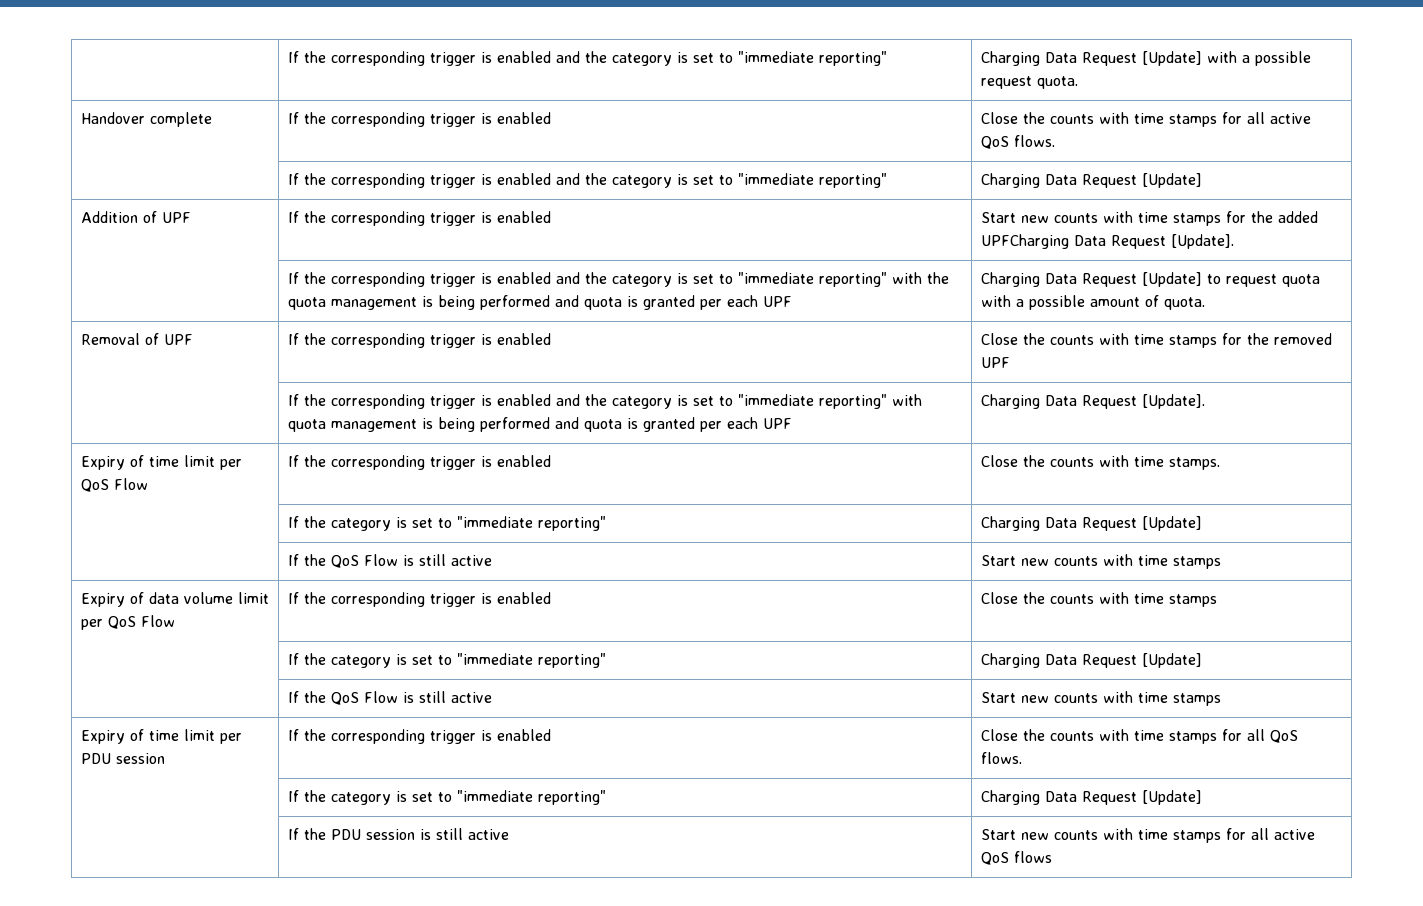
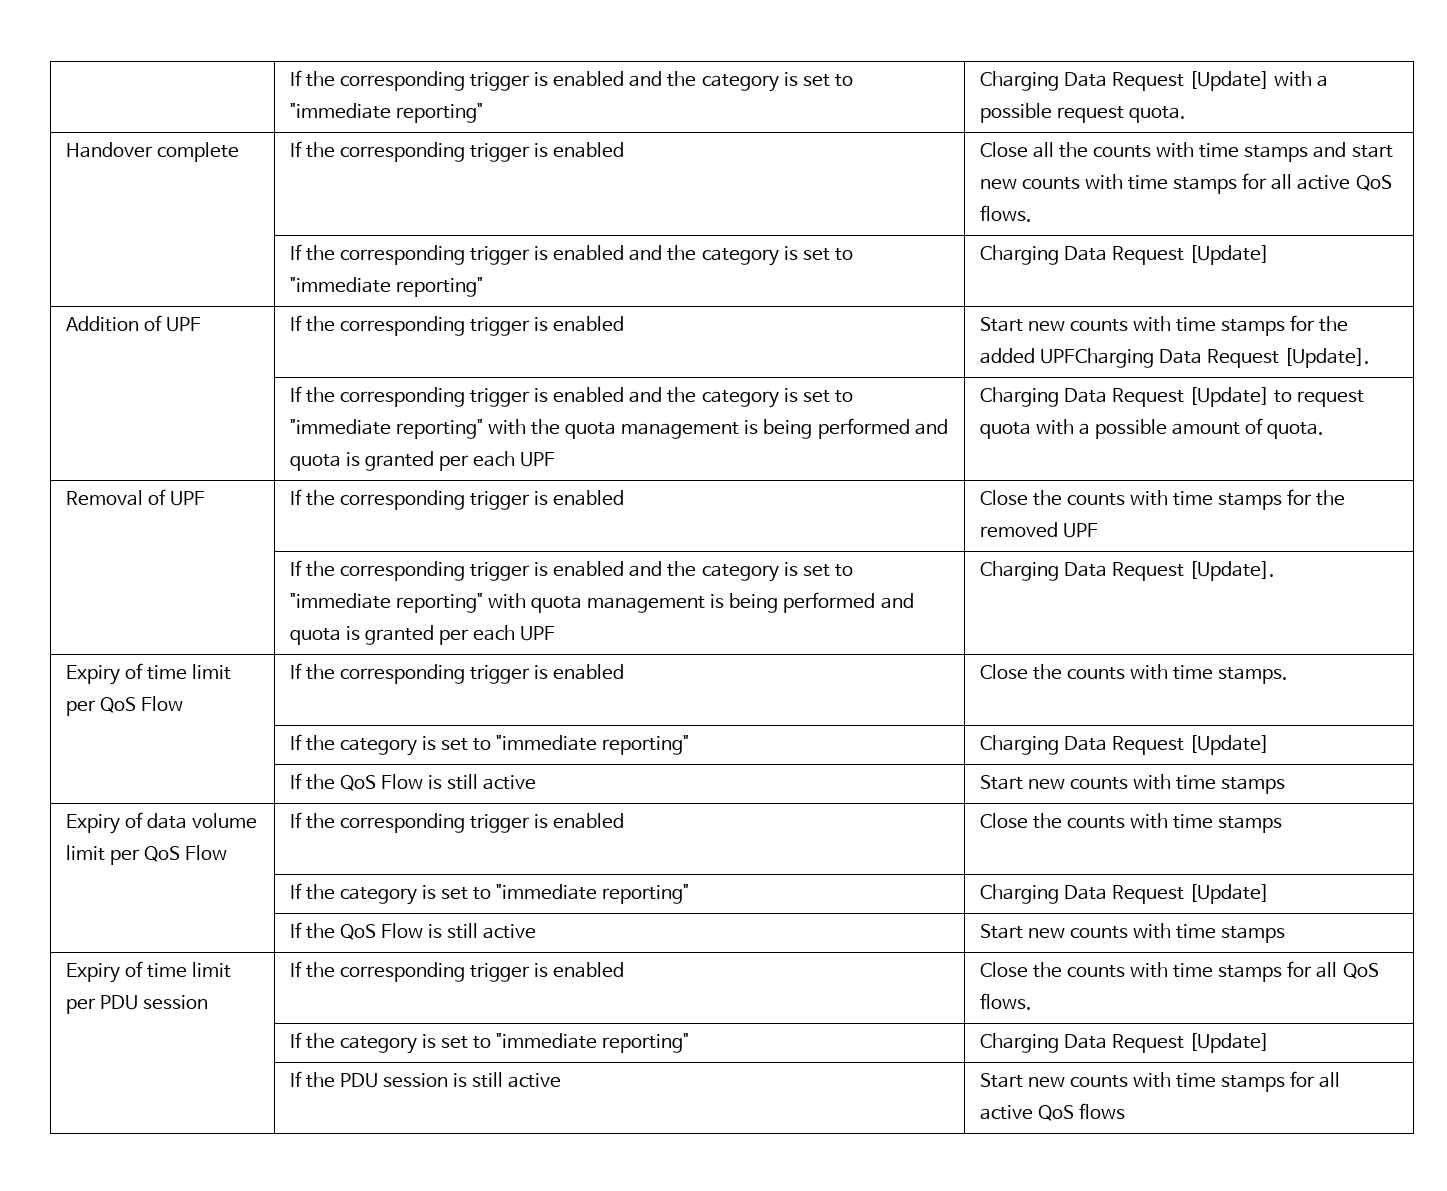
[1022,112,1217,127] the counts with time stamps -> [1032,142,1393,162] [979,174,1238,194] all the counts with time stamps and start new counts with time stamps

